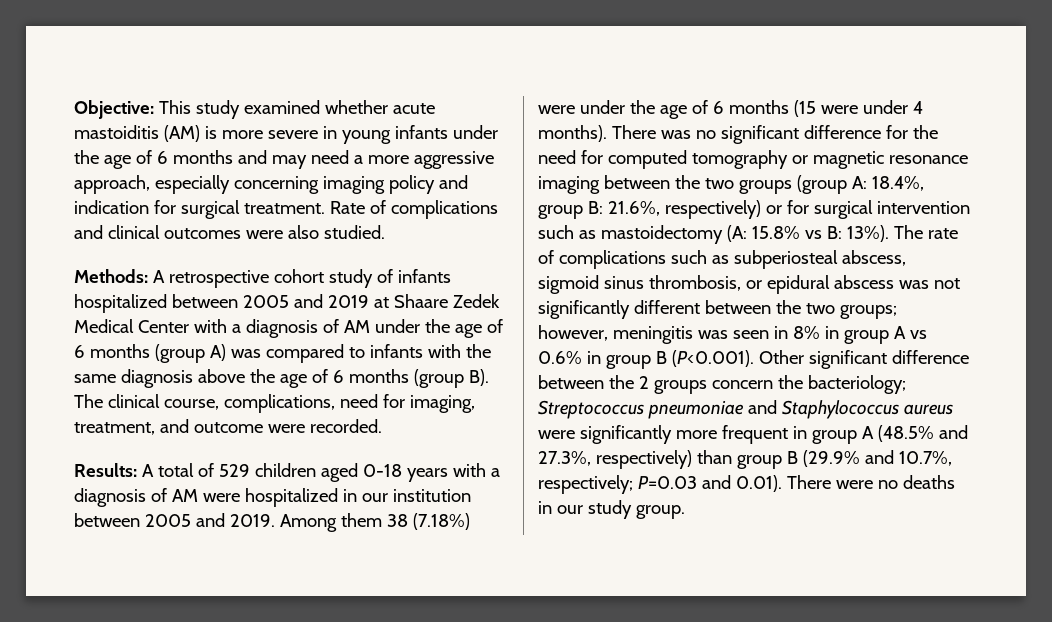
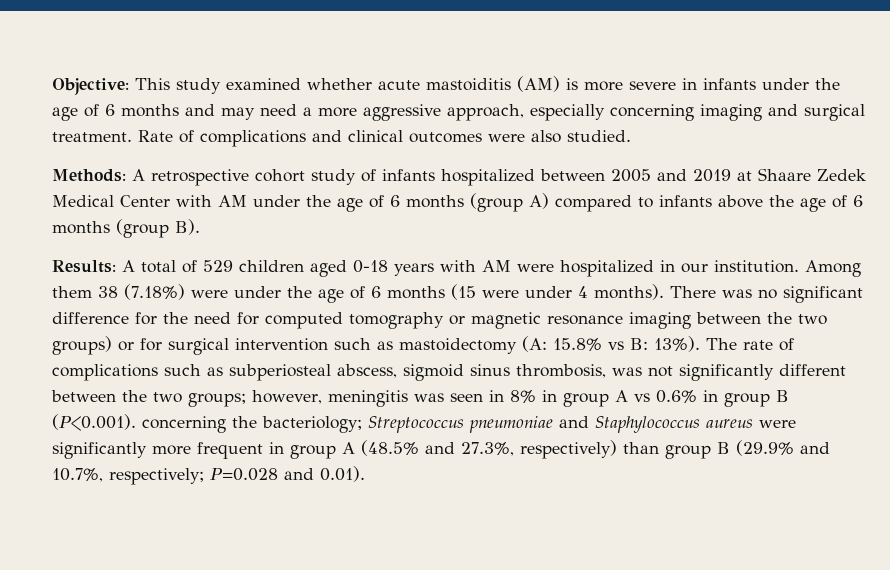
[341,130,391,144] young -> (697, 84) none
[388,175,468,194] [74,200,176,214] policy and indication for -> [768,104,798,116] and
[231,319,339,338] a diagnosis of -> (212, 201) none
[230,349,261,358] was -> (549, 201) none
[427,344,491,358] [74,369,193,388] with the same diagnosis -> (712, 201) none
[74,394,475,413] [74,419,382,435] The clinical course, complications, need for imaging, treatment, and outcome were recorded. -> (200, 227) none
[490,468,500,477] [74,488,167,507] a diagnosis of -> (476, 266) none
[392,489,471,502] [74,513,275,527] institution between 2005 and 2019. -> [714,260,799,273] institution.
[738,175,924,194] [538,200,761,219] groups (group A: 18.4%, group B: 21.6%, respectively) -> [52,336,112,355] groups)
[745,275,894,294] or epidural abscess -> (606, 371) none
[758,350,969,369] [538,375,773,394] Other significant difference between the 2 groups concern -> [142,416,226,433] concerning
[637,476,697,489] P=0.03 -> [210,468,278,481] P=0.028
[786,475,955,489] [538,500,685,519] There were no deaths in our study group. -> (365, 474) none

